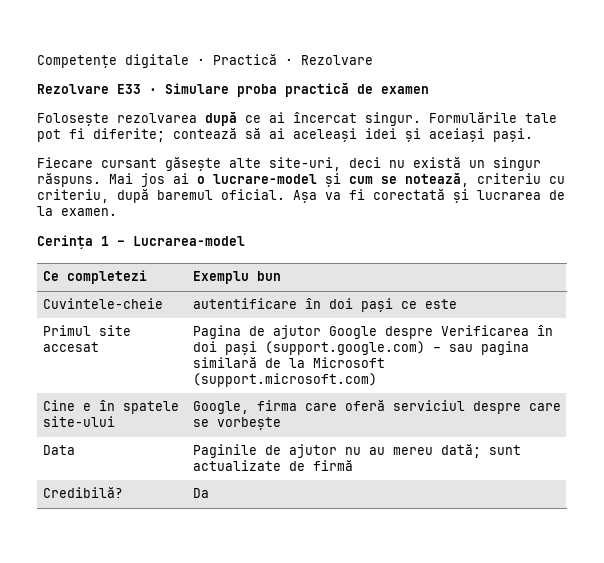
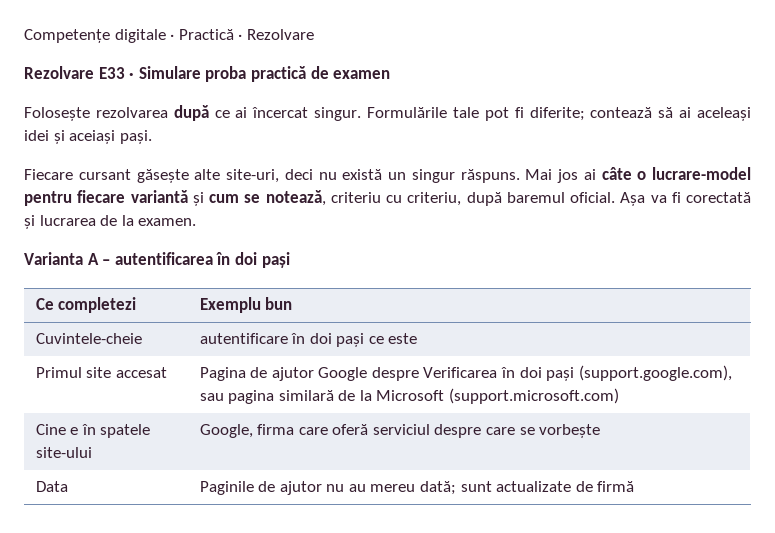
(189, 178) none -> [601,167,632,180] câte
(317, 179) none -> [24,190,188,206] pentru fiecare variantă
[37,235,245,249] Cerința 1 – Lucrarea-model -> [24,252,290,268] Varianta A – autentificarea în doi pași
[264,341,441,355] (support.google.com) – -> [578,365,732,381] (support.google.com),
[42,487,123,498] [192,488,209,498] // Credibilă? | Da -> (635, 486) none

